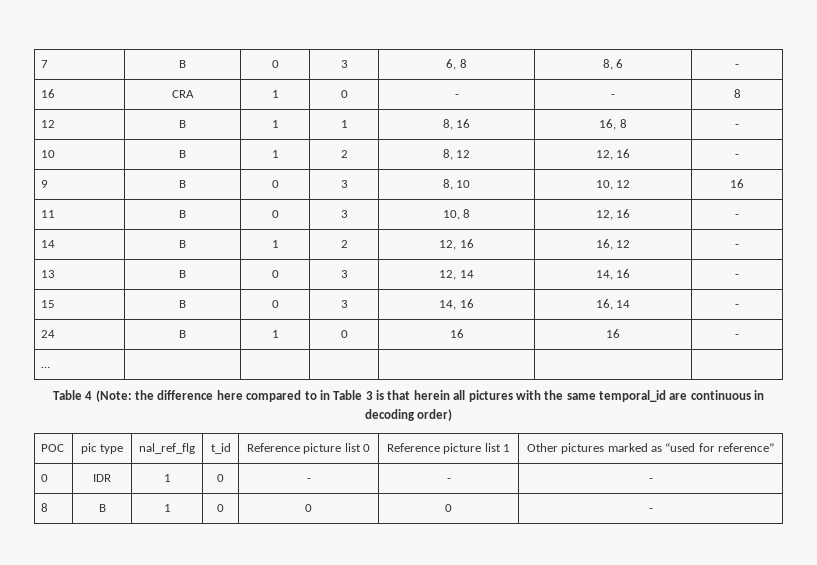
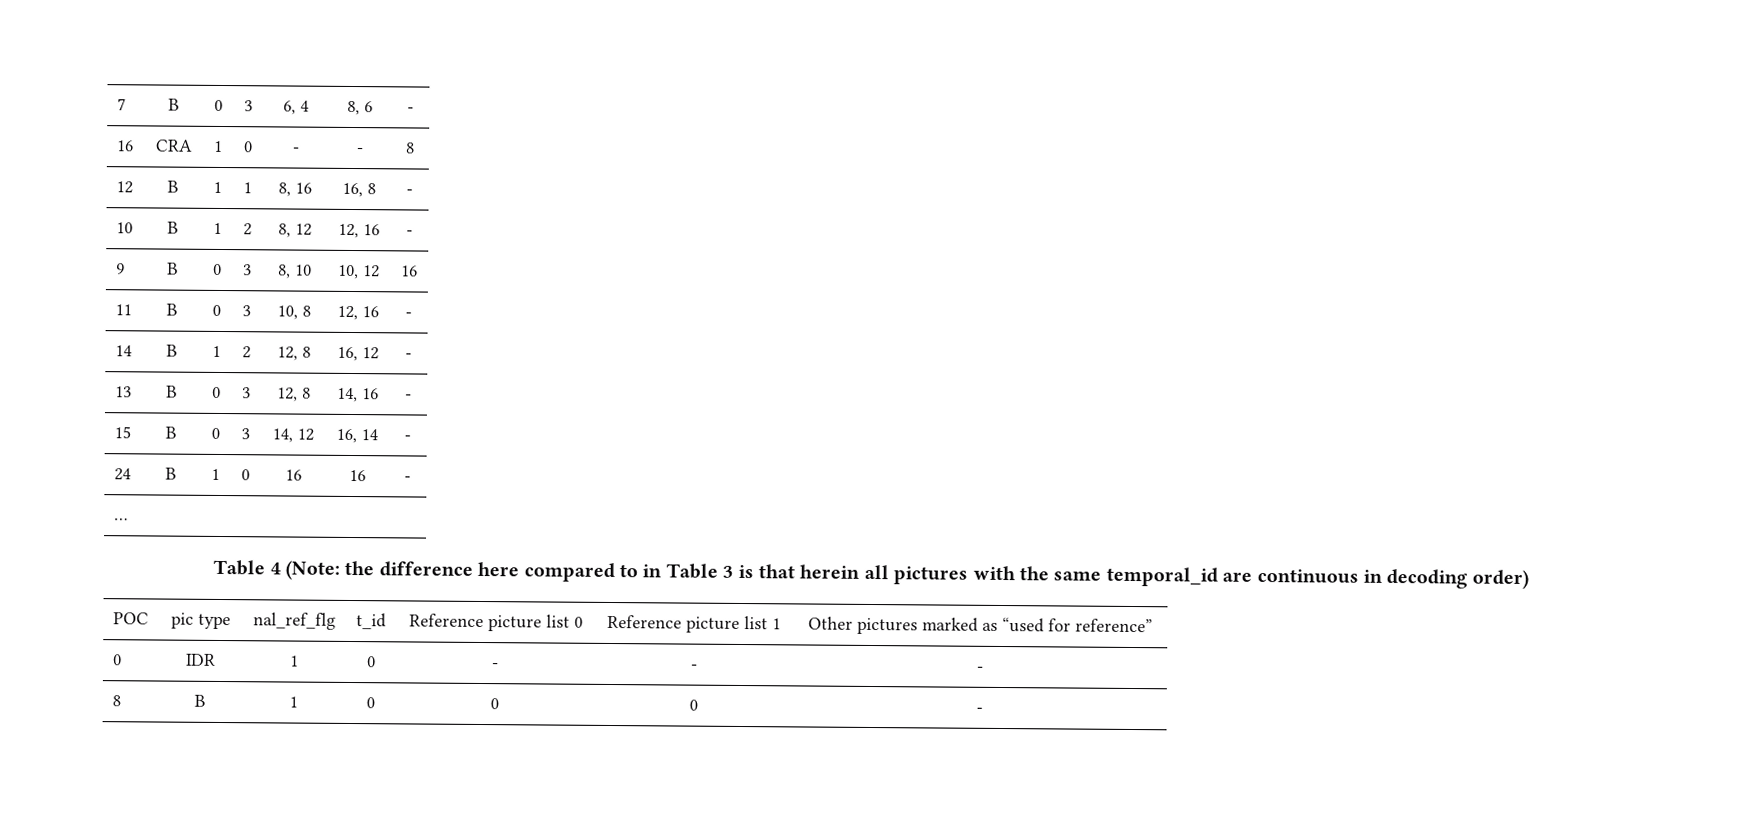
[459,59,467,68] 8 -> [300,100,309,112] 4
[459,239,474,248] 16 -> [302,346,311,358] 8
[459,270,474,278] 14 -> [302,387,311,399] 8
[459,299,474,308] 16 -> [297,428,314,441] 12

